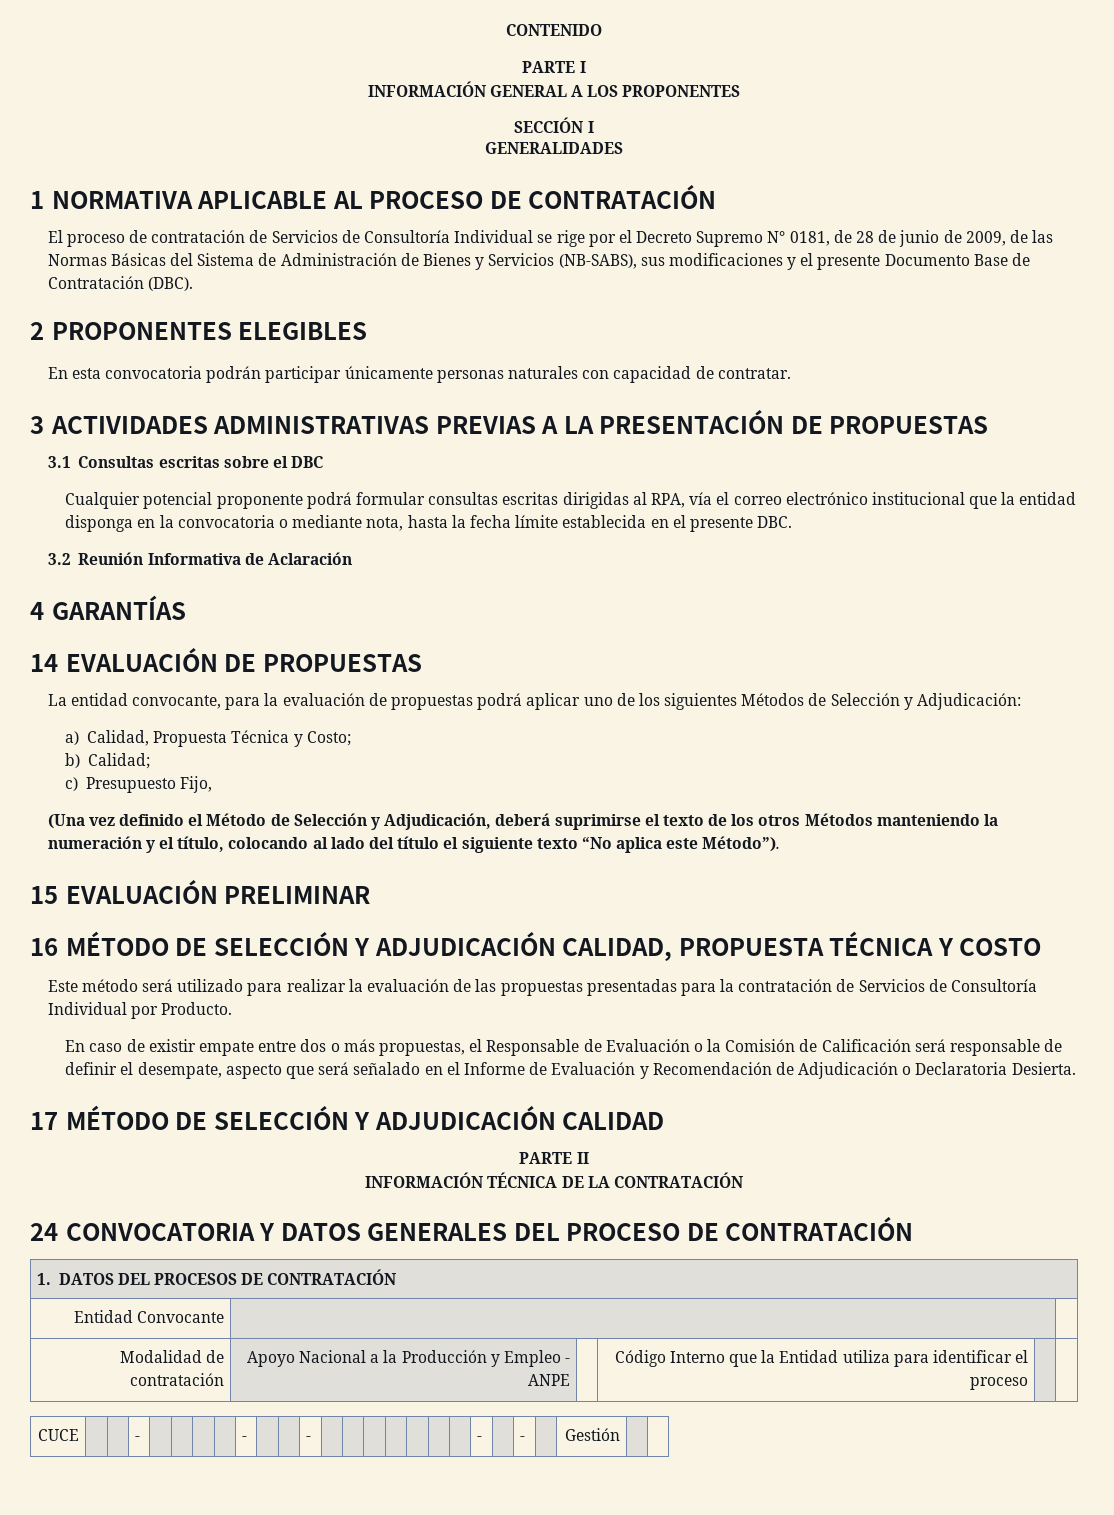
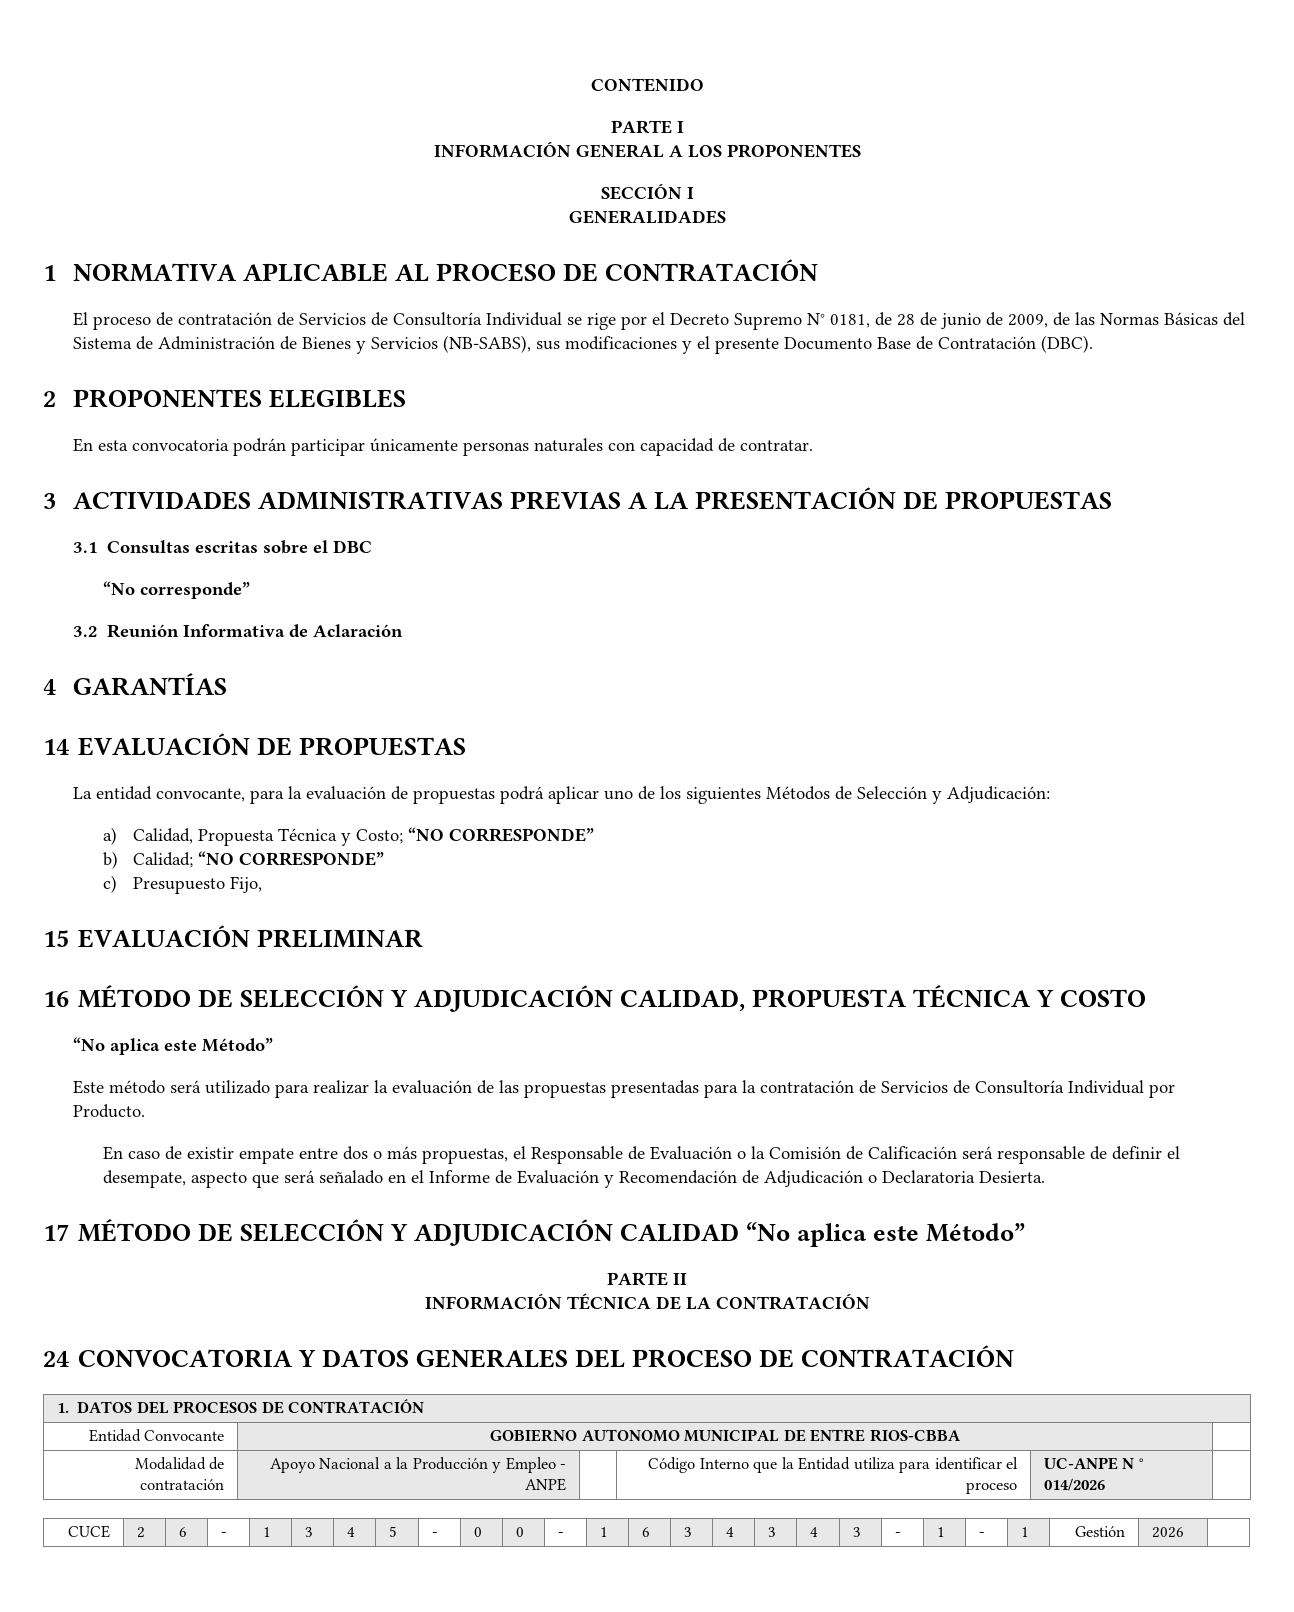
[65,492,1077,509] [65,515,793,532] Cualquier potencial proponente podrá formular consultas escritas dirigidas al RPA, vía el correo electrónico institucional que la entidad disponga en la convocatoria o mediante nota, hasta la fecha límite establecida en el presente DBC. -> [103,581,251,599] “No corresponde”
(351, 738) none -> [408,827,595,842] “NO CORRESPONDE”
(151, 761) none -> [198,851,385,866] “NO CORRESPONDE”
[47,813,998,830] [47,836,781,853] // (Una vez definido el Método de Selección y Adjudicación, deberá suprimirse el texto de los otros Métodos manteniendo la numeración y el título, colocando al lado del título el siguiente texto “No aplica este Método”). -> (263, 884) none
(1042, 947) none -> [73,1037,274,1055] // “No aplica este Método”
(665, 1121) none -> [746,1222,1026,1247] “No aplica este Método”
(225, 1317) none -> [490,1429,961,1442] GOBIERNO AUTONOMO MUNICIPAL DE ENTRE RIOS-CBBA
(1029, 1383) none -> [1043,1457,1143,1470] [1043,1478,1105,1491] UC-ANPE N ° 014/2026
[134,1436,140,1441] [241,1436,247,1441] [305,1436,311,1441] [476,1436,482,1441] [519,1436,525,1441] | | - | | | | | - | | | - | | | | | | | | - | | - | -> [136,1527,145,1538] [178,1527,187,1537] [220,1532,227,1537] [262,1527,271,1537] [304,1527,313,1537] [346,1527,355,1537] [388,1526,397,1537] [431,1532,438,1537] [473,1527,482,1537] [515,1527,524,1537] [557,1532,564,1537] [599,1527,608,1537] [641,1527,650,1537] [683,1527,692,1537] [725,1527,734,1537] [767,1527,776,1537] [809,1527,818,1537] [852,1527,861,1537] [894,1532,901,1537] [936,1527,945,1537] [978,1532,985,1537] [1020,1527,1029,1537] 2 | 6 | - | 1 | 3 | 4 | 5 | - | 0 | 0 | - | 1 | 6 | 3 | 4 | 3 | 4 | 3 | - | 1 | - | 1
(621, 1434) none -> [1151,1527,1184,1538] 2026

